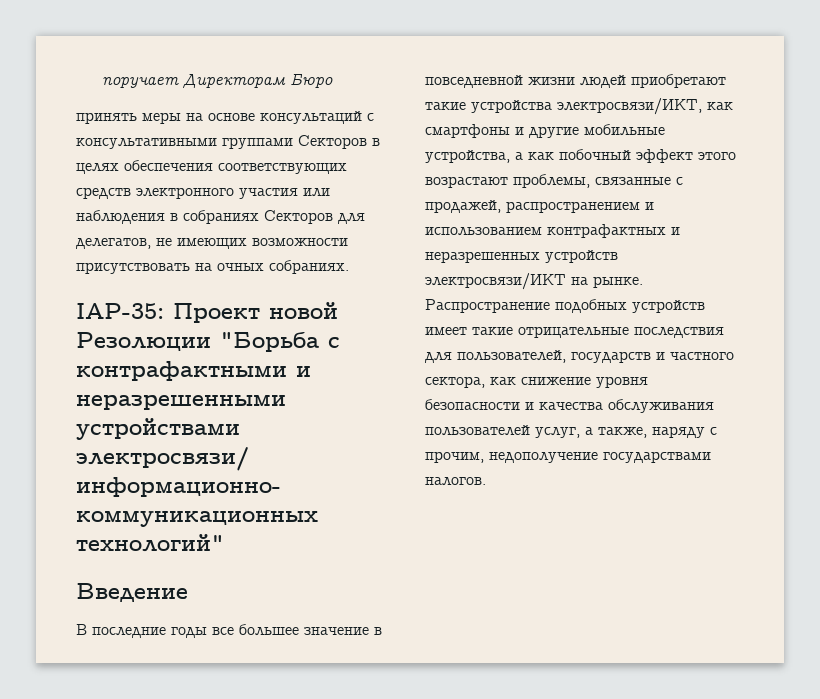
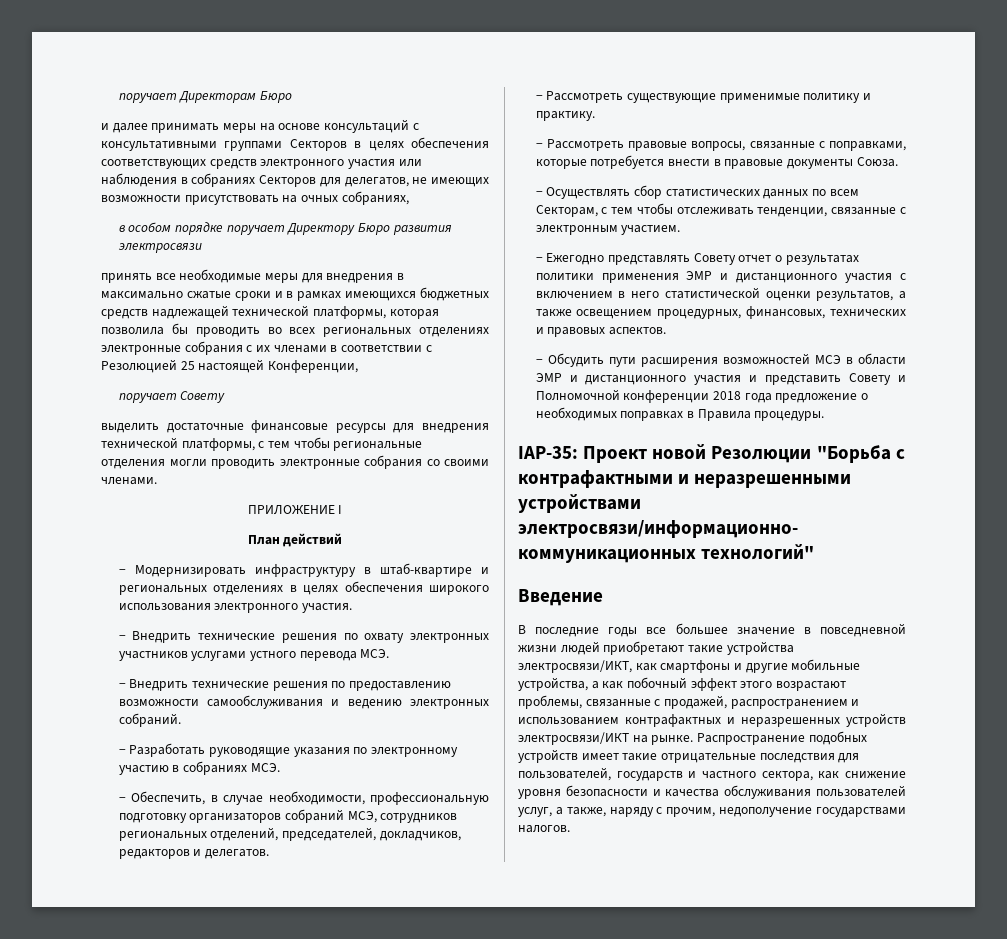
[76,112,137,124] принять -> [101,123,220,133] и далее принимать
[269,260,349,274] собраниях. -> [341,191,409,205] [118,222,452,235] [117,243,202,253] [101,269,404,283] [101,287,489,301] [101,305,439,319] [101,323,489,337] [101,341,432,355] [101,359,358,373] [118,391,226,403] [101,420,490,433] [101,437,423,451] [101,455,489,469] [101,477,157,485] [247,505,343,515] [247,533,343,547] [118,563,489,577] [118,581,489,595] [118,603,352,613] [118,631,489,643] [118,649,390,661] [118,679,451,691] [118,695,489,709] [118,713,181,727] [118,743,458,757] [118,761,280,775] [118,791,489,805] [118,809,458,823] [118,827,461,841] [118,849,269,859] [535,91,871,103] [535,111,595,121] [535,139,906,151] [535,155,898,169] [535,185,859,199] [535,203,906,217] [535,225,681,235] [535,253,859,265] [535,271,906,283] [535,287,906,301] [535,306,906,319] [535,327,666,337] [535,353,906,367] [535,373,906,385] [535,389,868,403] [535,407,825,421] собраниях, // в особом порядке поручает Директору Бюро развития электросвязи // принять все необходимые меры для внедрения в максимально сжатые сроки и в рамках имеющихся бюджетных средств надлежащей технической платформы, которая позволила бы проводить во всех региональных отделениях электронные собрания с их членами в соответствии с Резолюцией 25 настоящей Конференции, // поручает Совету // выделить достаточные финансовые ресурсы для внедрения технической платформы, с тем чтобы региональные отделения могли проводить электронные собрания со своими членами. // ПРИЛОЖЕНИЕ I // План действий // − Модернизировать инфраструктуру в штаб-квартире и региональных отделениях в целях обеспечения широкого использования электронного участия. // − Внедрить технические решения по охвату электронных участников услугами устного перевода МСЭ. // − Внедрить технические решения по предоставлению возможности самообслуживания и ведению электронных собраний. // − Разработать руководящие указания по электронному участию в собраниях МСЭ. // − Обеспечить, в случае необходимости, профессиональную подготовку организаторов собраний МСЭ, сотрудников региональных отделений, председателей, докладчиков, редакторов и делегатов. // − Рассмотреть существующие применимые политику и практику. // − Рассмотреть правовые вопросы, связанные с поправками, которые потребуется внести в правовые документы Союза. // − Осуществлять сбор статистических данных по всем Секторам, с тем чтобы отслеживать тенденции, связанные с электронным участием. // − Ежегодно представлять Совету отчет о результатах политики применения ЭМР и дистанционного участия с включением в него статистической оценки результатов, а также освещением процедурных, финансовых, технических и правовых аспектов. // − Обсудить пути расширения возможностей МСЭ в области ЭМР и дистанционного участия и представить Совету и Полномочной конференции 2018 года предложение о необходимых поправках в Правила процедуры.

